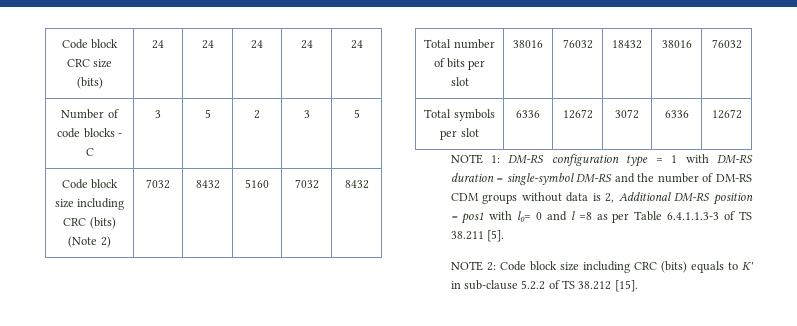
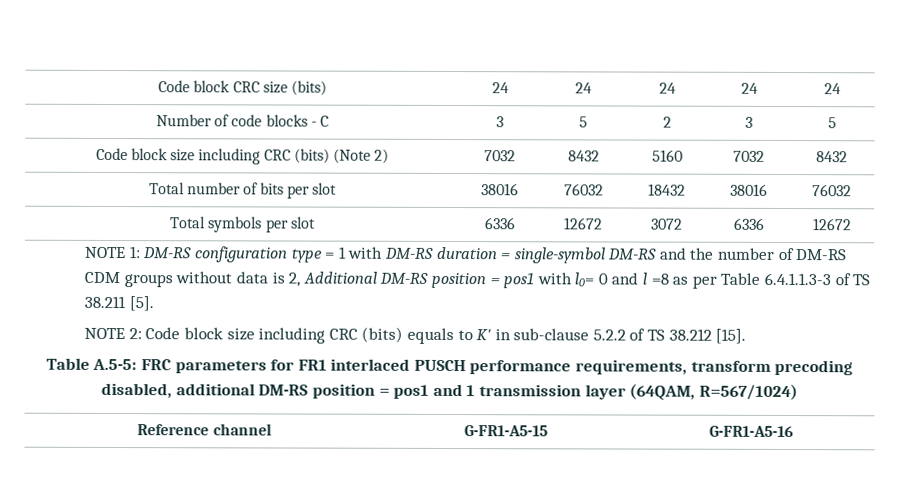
(638, 286) none -> [45,357,854,376] [101,382,798,401] [137,423,272,436] [464,425,548,437] [708,425,794,438] // Table A.5-5: FRC parameters for FR1 interlaced PUSCH performance requirements, transform precoding disabled, additional DM-RS position = pos1 and 1 transmission layer (64QAM, R=567/1024) // Reference channel | G-FR1-A5-15 | G-FR1-A5-16

